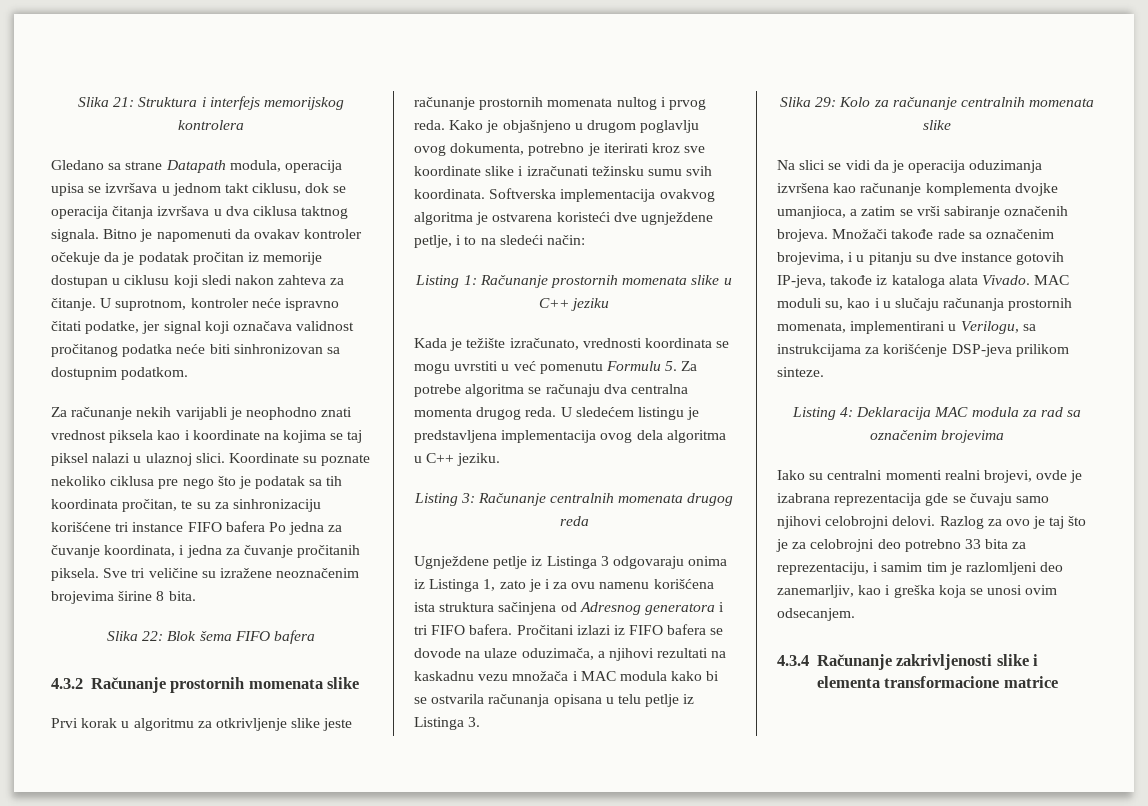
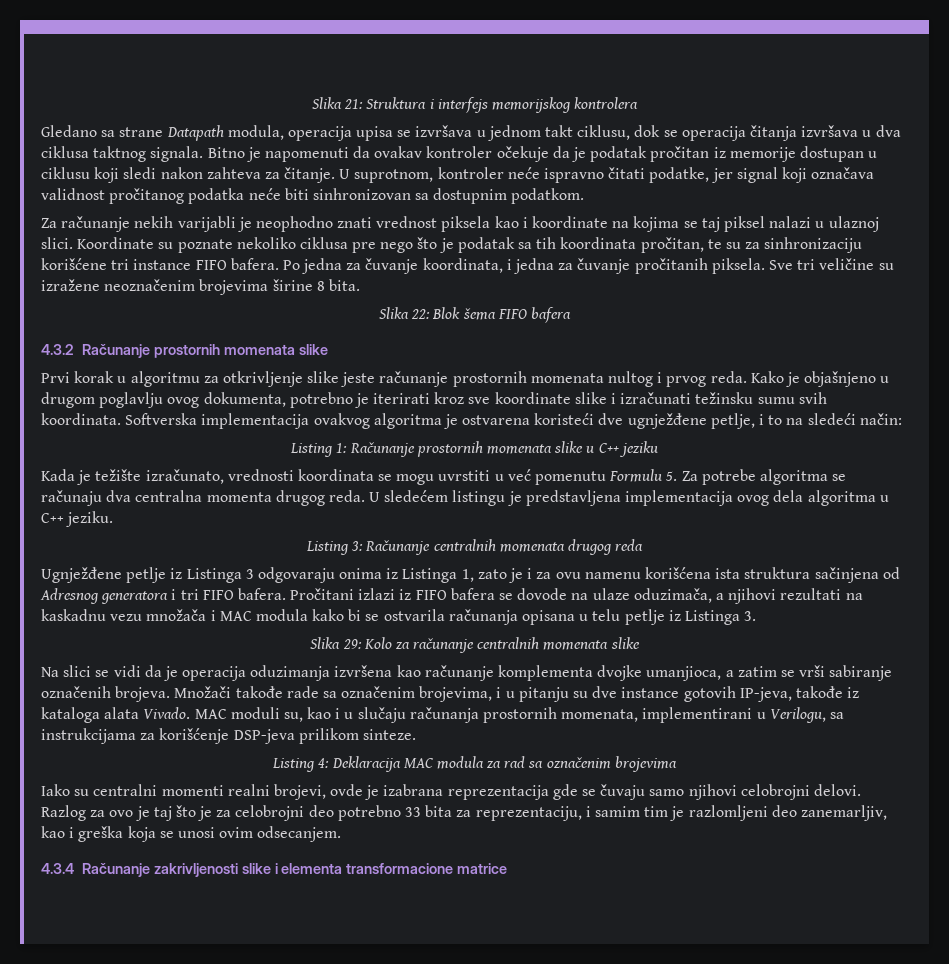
[225,521,265,532] bafera -> [230,258,279,270] bafera.
[640,212,713,225] ugnježdene -> [627,413,707,429] ugnježđene
[414,556,489,569] Ugnježdene -> [41,567,122,583] Ugnježđene

